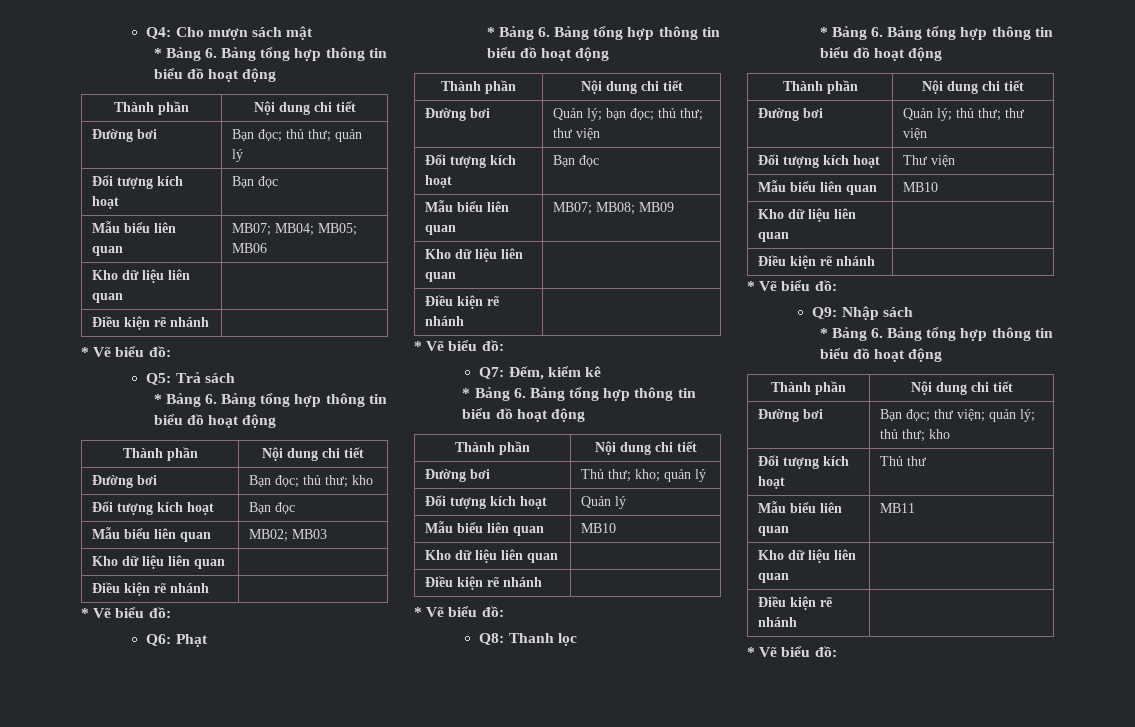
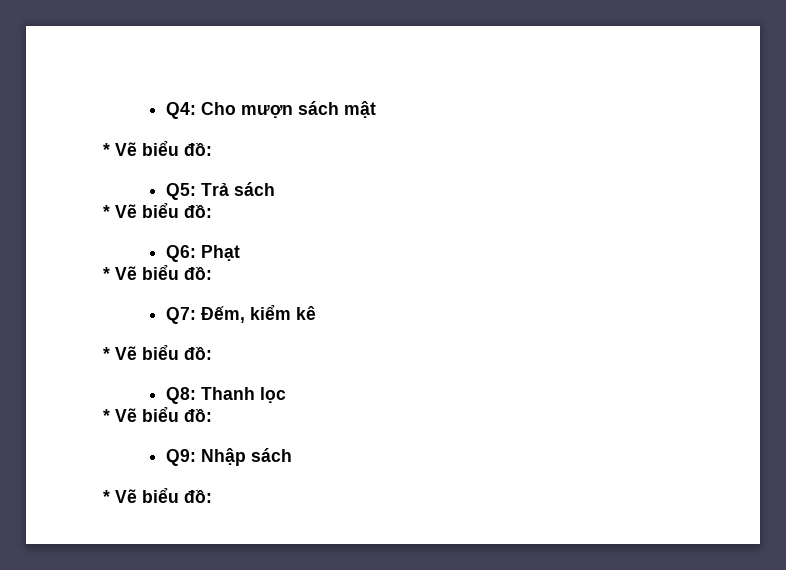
[153,47,387,61] [153,68,277,82] [114,101,189,115] [253,101,356,115] [92,129,158,142] [232,129,363,142] [232,149,244,162] [92,175,184,189] [92,196,120,209] [232,176,279,188] [92,221,177,233] [92,246,124,256] [232,223,358,236] [232,243,268,253] [92,269,191,283] [92,293,124,303] [92,316,210,330] // * Bảng 6. Bảng tổng hợp thông tin biểu đồ hoạt động // Thành phần | Nội dung chi tiết // Đường bơi | Bạn đọc; thủ thư; quản lý // Đối tượng kích hoạt | Bạn đọc // Mẫu biểu liên quan | MB07; MB04; MB05; MB06 // Kho dữ liệu liên quan | // Điều kiện rẽ nhánh | -> (377, 109) none
[153,393,387,407] [153,414,277,428] [122,447,198,461] [262,447,364,461] [92,475,158,488] [249,475,374,488] [92,501,215,515] [249,502,296,514] [92,527,212,542] [249,529,328,542] [92,555,226,569] [92,582,210,596] // * Bảng 6. Bảng tổng hợp thông tin biểu đồ hoạt động // Thành phần | Nội dung chi tiết // Đường bơi | Bạn đọc; thủ thư; kho // Đối tượng kích hoạt | Bạn đọc // Mẫu biểu liên quan | MB02; MB03 // Kho dữ liệu liên quan | // Điều kiện rẽ nhánh | -> (276, 189) none
[486,26,720,40] [486,47,610,61] [441,80,516,94] [580,80,683,94] [425,108,491,121] [553,108,704,121] [553,128,601,140] [425,154,517,168] [425,175,453,188] [553,155,600,167] [425,200,510,212] [425,225,457,235] [553,202,675,215] [425,248,524,262] [425,272,457,282] [425,295,500,309] [425,316,465,326] // * Bảng 6. Bảng tổng hợp thông tin biểu đồ hoạt động // Thành phần | Nội dung chi tiết // Đường bơi | Quản lý; bạn đọc; thủ thư; thư viện // Đối tượng kích hoạt | Bạn đọc // Mẫu biểu liên quan | MB07; MB08; MB09 // Kho dữ liệu liên quan | // Điều kiện rẽ nhánh | -> (241, 253) none
[462,387,696,401] [462,408,585,422] [455,441,530,455] [594,441,697,455] [425,469,491,482] [581,469,707,482] [425,495,548,509] [581,496,627,509] [425,521,545,536] [581,523,617,533] [425,549,559,563] [425,576,543,590] // * Bảng 6. Bảng tổng hợp thông tin biểu đồ hoạt động // Thành phần | Nội dung chi tiết // Đường bơi | Thủ thư; kho; quản lý // Đối tượng kích hoạt | Quản lý // Mẫu biểu liên quan | MB10 // Kho dữ liệu liên quan | // Điều kiện rẽ nhánh | -> (317, 313) none
[819,26,1053,40] [819,47,943,61] [782,80,858,94] [922,80,1024,94] [758,108,824,121] [903,108,1025,121] [903,128,928,140] [758,154,881,168] [903,155,956,167] [758,180,878,195] [903,182,939,192] [758,208,857,222] [758,232,790,242] [758,255,876,269] // * Bảng 6. Bảng tổng hợp thông tin biểu đồ hoạt động // Thành phần | Nội dung chi tiết // Đường bơi | Quản lý; thủ thư; thư viện // Đối tượng kích hoạt | Thư viện // Mẫu biểu liên quan | MB10 // Kho dữ liệu liên quan | // Điều kiện rẽ nhánh | -> (287, 395) none
[819,327,1053,341] [819,348,943,362] [771,381,846,395] [910,381,1013,395] [758,409,824,422] [880,409,1036,422] [880,429,951,442] [758,455,850,469] [758,476,786,489] [880,456,927,466] [758,501,843,513] [758,526,790,536] [880,503,916,513] [758,549,857,563] [758,573,790,583] [758,596,833,610] [758,617,798,627] // * Bảng 6. Bảng tổng hợp thông tin biểu đồ hoạt động // Thành phần | Nội dung chi tiết // Đường bơi | Bạn đọc; thư viện; quản lý; thủ thư; kho // Đối tượng kích hoạt | Thủ thư // Mẫu biểu liên quan | MB11 // Kho dữ liệu liên quan | // Điều kiện rẽ nhánh | -> (293, 455) none

